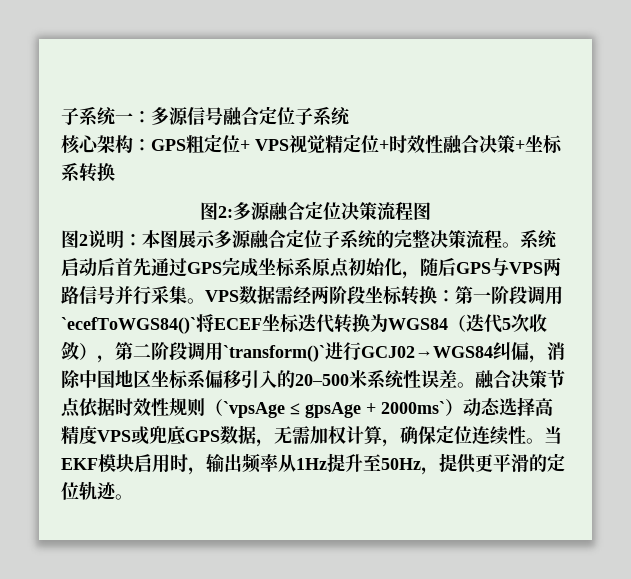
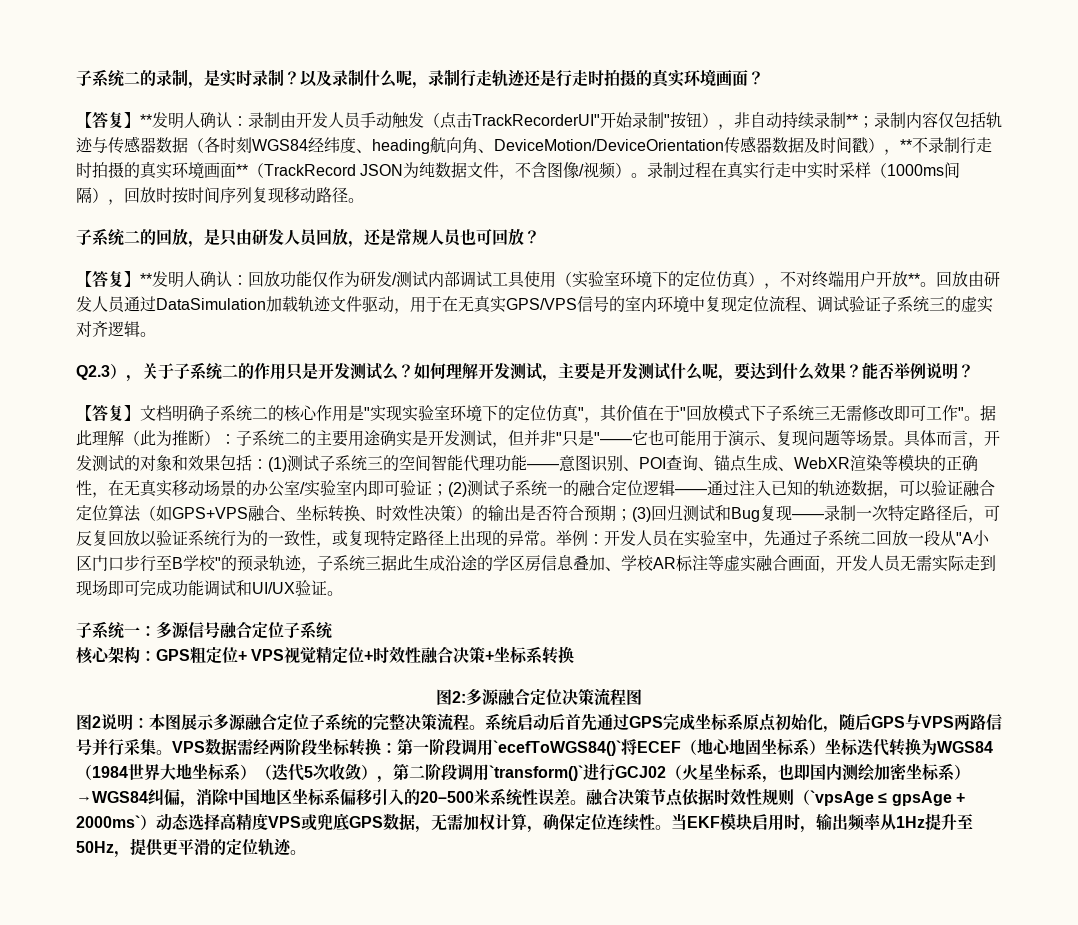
[61,106,116,126] 子系统 -> [76,69,764,89] [76,111,1002,130] [76,136,992,155] [76,161,961,180] [76,187,364,205] [76,228,540,248] [76,270,1000,289] [76,295,993,314] [76,320,156,337] [76,362,974,382] [76,404,996,423] [76,429,1000,448] [76,454,978,472] [76,479,995,498] [76,505,1000,523] [76,530,990,548] [76,555,996,573] [76,580,343,597] [76,621,125,639] 子系统二的录制，是实时录制？以及录制什么呢，录制行走轨迹还是行走时拍摄的真实环境画面？ // 【答复】**发明人确认：录制由开发人员手动触发（点击TrackRecorderUI"开始录制"按钮），非自动持续录制**；录制内容仅包括轨迹与传感器数据（各时刻WGS84经纬度、heading航向角、DeviceMotion/DeviceOrientation传感器数据及时间戳），**不录制行走时拍摄的真实环境画面**（TrackRecord JSON为纯数据文件，不含图像/视频）。录制过程在真实行走中实时采样（1000ms间隔），回放时按时间序列复现移动路径。 // 子系统二的回放，是只由研发人员回放，还是常规人员也可回放？ // 【答复】**发明人确认：回放功能仅作为研发/测试内部调试工具使用（实验室环境下的定位仿真），不对终端用户开放**。回放由研发人员通过DataSimulation加载轨迹文件驱动，用于在无真实GPS/VPS信号的室内环境中复现定位流程、调试验证子系统三的虚实对齐逻辑。 // Q2.3），关于子系统二的作用只是开发测试么？如何理解开发测试，主要是开发测试什么呢，要达到什么效果？能否举例说明？ // 【答复】文档明确子系统二的核心作用是"实现实验室环境下的定位仿真"，其价值在于"回放模式下子系统三无需修改即可工作"。据此理解（此为推断）：子系统二的主要用途确实是开发测试，但并非"只是"——它也可能用于演示、复现问题等场景。具体而言，开发测试的对象和效果包括：(1)测试子系统三的空间智能代理功能——意图识别、POI查询、锚点生成、WebXR渲染等模块的正确性，在无真实移动场景的办公室/实验室内即可验证；(2)测试子系统一的融合定位逻辑——通过注入已知的轨迹数据，可以验证融合定位算法（如GPS+VPS融合、坐标转换、时效性决策）的输出是否符合预期；(3)回归测试和Bug复现——录制一次特定路径后，可反复回放以验证系统行为的一致性，或复现特定路径上出现的异常。举例：开发人员在实验室中，先通过子系统二回放一段从"A小区门口步行至B学校"的预录轨迹，子系统三据此生成沿途的学区房信息叠加、学校AR标注等虚实融合画面，开发人员无需实际走到现场即可完成功能调试和UI/UX验证。 // 子系统
(262, 324) none -> [681,738,825,756] （地心地固坐标系）
(466, 323) none -> [92,763,272,781] 1984世界大地坐标系）（
[361,346,493,358] GCJ02→WGS84 -> [615,763,970,783] [76,791,148,803] GCJ02（火星坐标系，也即国内测绘加密坐标系）→WGS84

